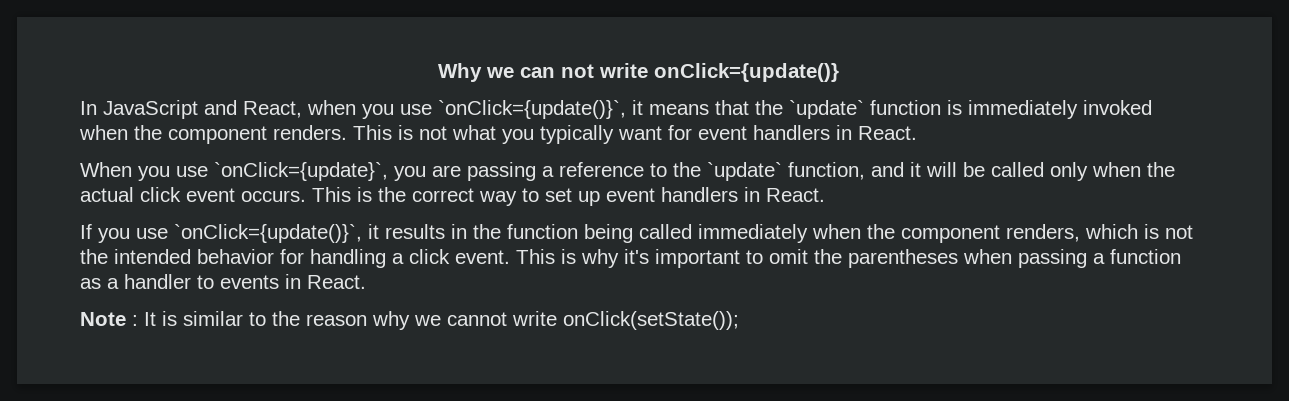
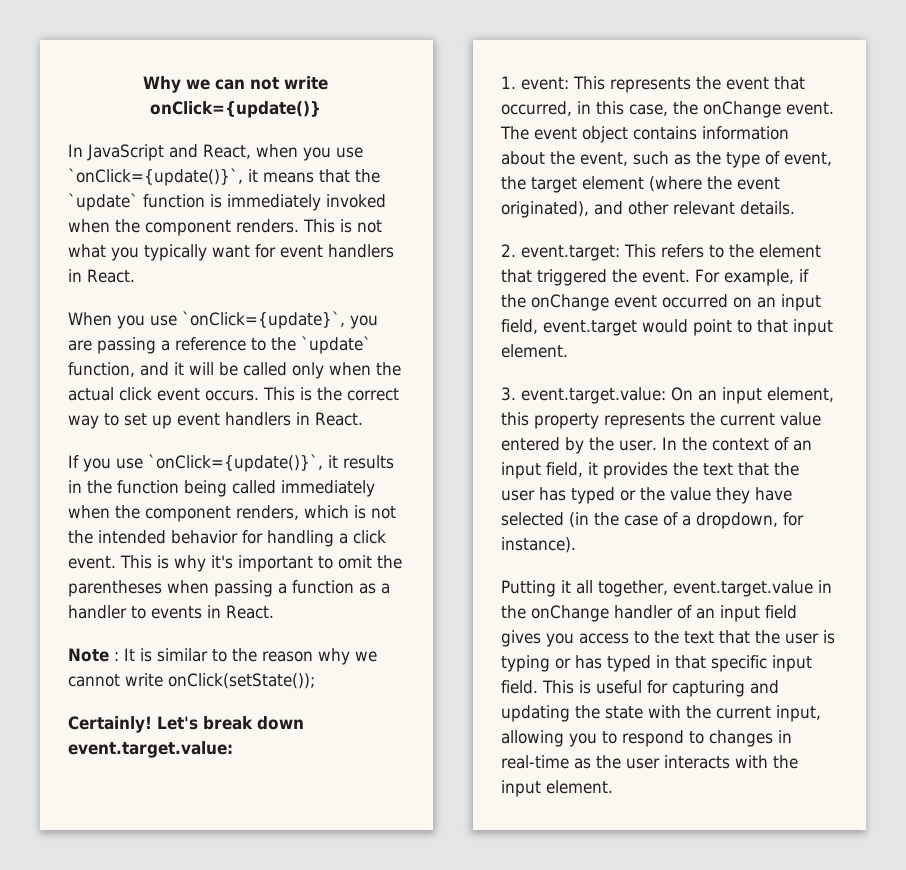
(739, 320) none -> [68,716,304,733] [68,741,233,758] [501,76,805,93] [501,101,834,118] [500,126,789,143] [501,151,832,168] [501,176,780,193] [501,201,795,218] [501,244,821,261] [501,269,809,286] [501,294,821,311] [501,319,833,336] [501,344,568,358] [501,387,834,404] [501,412,821,429] [501,437,812,454] [501,462,799,479] [501,487,792,504] [501,512,804,529] [501,537,576,553] [501,580,832,597] [501,605,797,622] [501,630,835,647] [501,655,812,672] [501,680,779,697] [501,705,821,722] [501,730,792,747] [501,755,798,769] [501,780,613,797] // Certainly! Let's break down event.target.value: // 1. event: This represents the event that occurred, in this case, the onChange event. The event object contains information about the event, such as the type of event, the target element (where the event originated), and other relevant details. // 2. event.target: This refers to the element that triggered the event. For example, if the onChange event occurred on an input field, event.target would point to that input element. // 3. event.target.value: On an input element, this property represents the current value entered by the user. In the context of an input field, it provides the text that the user has typed or the value they have selected (in the case of a dropdown, for instance). // Putting it all together, event.target.value in the onChange handler of an input field gives you access to the text that the user is typing or has typed in that specific input field. This is useful for capturing and updating the state with the current input, allowing you to respond to changes in real-time as the user interacts with the input element.

